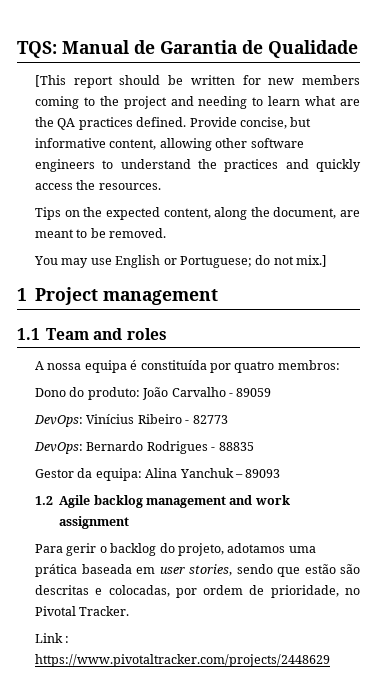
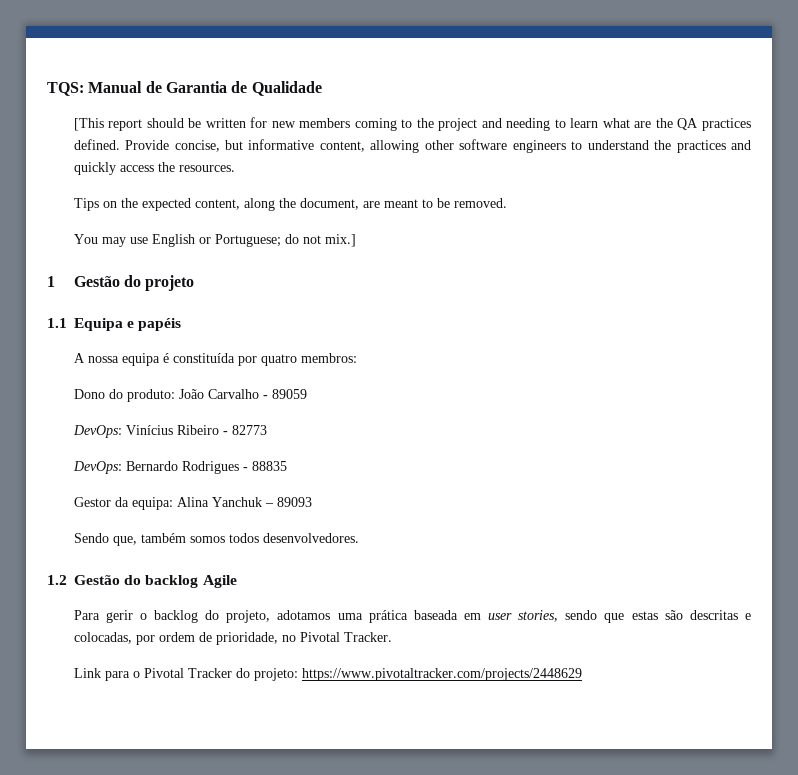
[35,287,219,305] [17,328,167,340] Project management // 1.1 Team and roles -> [73,275,195,291] [47,318,182,331] Gestão do projeto // 1.1 Equipa e papéis
[35,495,290,508] [59,516,130,529] 1.2 Agile backlog management and work assignment -> [73,533,359,546] [47,575,237,588] Sendo que, também somos todos desenvolvedores. // 1.2 Gestão do backlog Agile
[304,564,336,574] estão -> [631,611,658,620] estas
[65,636,70,643] : -> [104,668,298,681] para o Pivotal Tracker do projeto:

